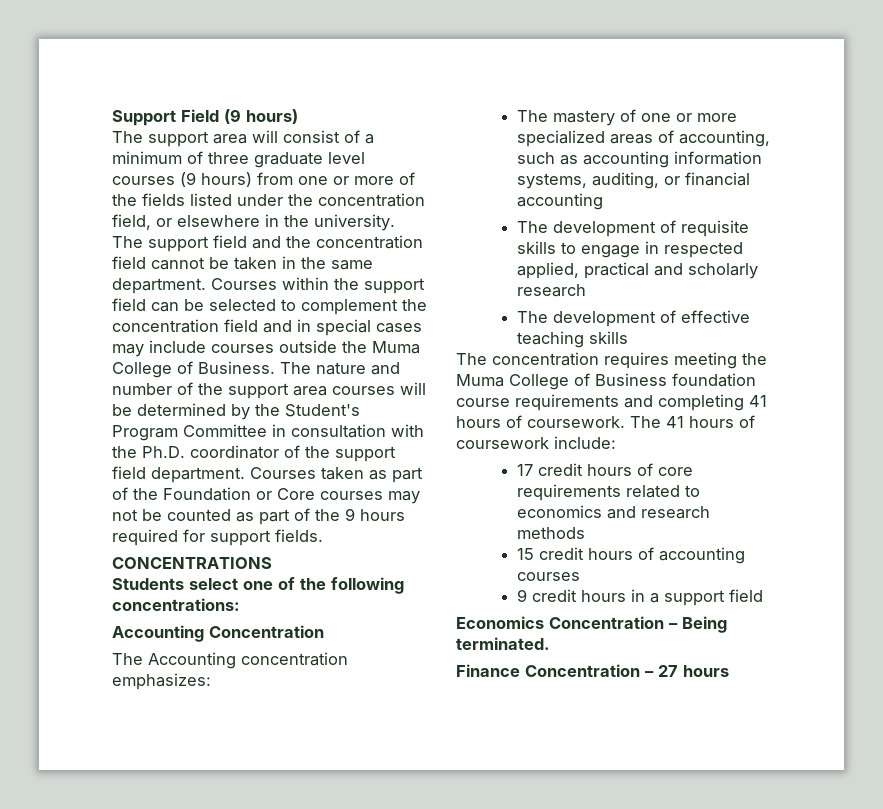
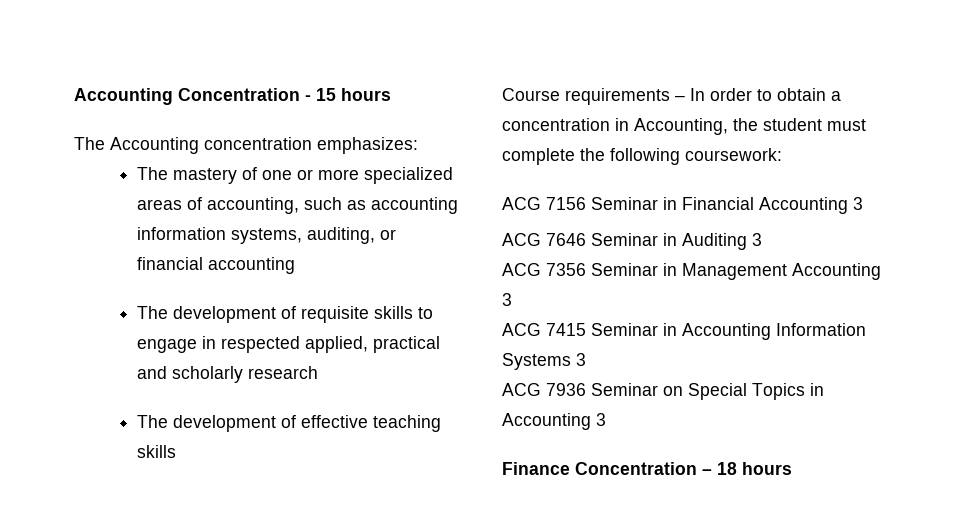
[112,109,298,126] [112,130,374,147] [112,151,365,168] [112,172,415,187] [112,193,425,207] [112,214,395,231] [112,235,423,252] [112,256,373,270] [112,277,425,294] [112,298,427,315] [112,319,422,336] [112,340,420,357] [112,361,400,378] [112,382,426,399] [112,403,360,420] [112,424,424,441] [112,445,396,462] [112,466,423,483] [112,487,420,504] [112,508,405,525] [112,529,323,546] [112,557,272,569] [112,577,404,594] [112,598,240,611] Support Field (9 hours) // The support area will consist of a minimum of three graduate level courses (9 hours) from one or more of the fields listed under the concentration field, or elsewhere in the university. The support field and the concentration field cannot be taken in the same department. Courses within the support field can be selected to complement the concentration field and in special cases may include courses outside the Muma College of Business. The nature and number of the support area courses will be determined by the Student's Program Committee in consultation with the Ph.D. coordinator of the support field department. Courses taken as part of the Foundation or Core courses may not be counted as part of the 9 hours required for support fields. // CONCENTRATIONS // Students select one of the following concentrations: // -> (74, 96) none
(324, 631) none -> [305,88,391,101] - 15 hours
[456,352,767,369] [456,373,756,390] [456,394,767,411] [456,415,755,428] [456,436,616,449] [516,463,693,476] [516,484,700,501] [516,505,710,519] [516,527,585,539] [516,547,745,564] [516,572,580,581] [516,589,763,606] [456,616,727,633] [456,637,550,650] The concentration requires meeting the Muma College of Business foundation course requirements and completing 41 hours of coursework. The 41 hours of coursework include: // 17 credit hours of core requirements related to economics and research methods // 15 credit hours of accounting courses // 9 credit hours in a support field // Economics Concentration – Being terminated. -> [502,88,841,105] [502,118,866,135] [502,148,782,165] [502,197,863,214] [502,233,762,250] [502,263,881,280] [502,293,512,306] [502,323,866,340] [502,353,586,370] [502,383,824,400] [502,413,606,430] Course requirements – In order to obtain a concentration in Accounting, the student must complete the following coursework: // ACG 7156 Seminar in Financial Accounting 3 // ACG 7646 Seminar in Auditing 3 // ACG 7356 Seminar in Management Accounting 3 // ACG 7415 Seminar in Accounting Information Systems 3 // ACG 7936 Seminar on Special Topics in Accounting 3
[658,665,678,677] 27 -> [717,462,737,475] 18

